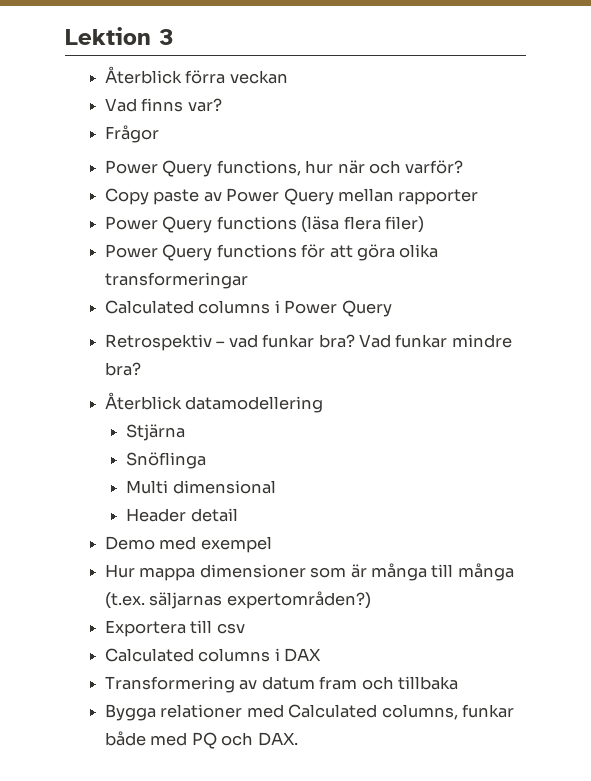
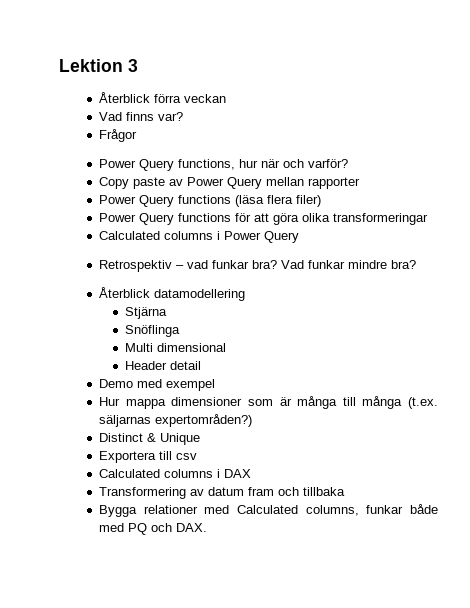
(371, 600) none -> [99,433,201,445] // Distinct & Unique

